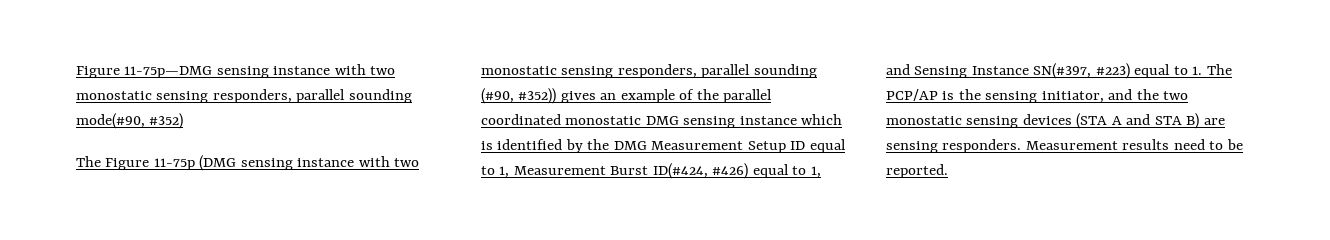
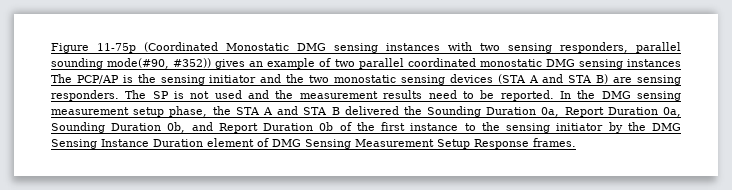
[76,64,396,78] [76,91,152,100] Figure 11-75p—DMG sensing instance with two monostatic -> [51,42,500,53] Figure 11-75p (Coordinated Monostatic DMG sensing instances with two
[149,113,184,129] [76,155,420,171] [481,64,817,78] [481,88,514,104] #352) // The Figure 11-75p (DMG sensing instance with two monostatic sensing responders, parallel sounding (#90, -> (170, 63) none
[696,89,719,100] the -> [334,59,355,67] two
[739,114,843,125] [481,139,846,153] [481,163,821,179] [886,63,1203,79] instance which is identified by the DMG Measurement Setup ID equal to 1, Measurement Burst ID(#424, #426) equal to 1, and Sensing Instance SN(#397, #223) equal to 1. -> [627,59,682,67] instances
[1041,91,1104,103] initiator, -> [209,75,257,83] initiator
[1025,141,1118,150] Measurement -> [125,90,378,99] The SP is not used and the measurement
(948, 171) none -> [559,90,682,101] [51,106,681,117] [51,122,682,133] [51,138,576,149] In the DMG sensing measurement setup phase, the STA A and STA B delivered the Sounding Duration 0a, Report Duration 0a, Sounding Duration 0b, and Report Duration 0b of the first instance to the sensing initiator by the DMG Sensing Instance Duration element of DMG Sensing Measurement Setup Response frames.

